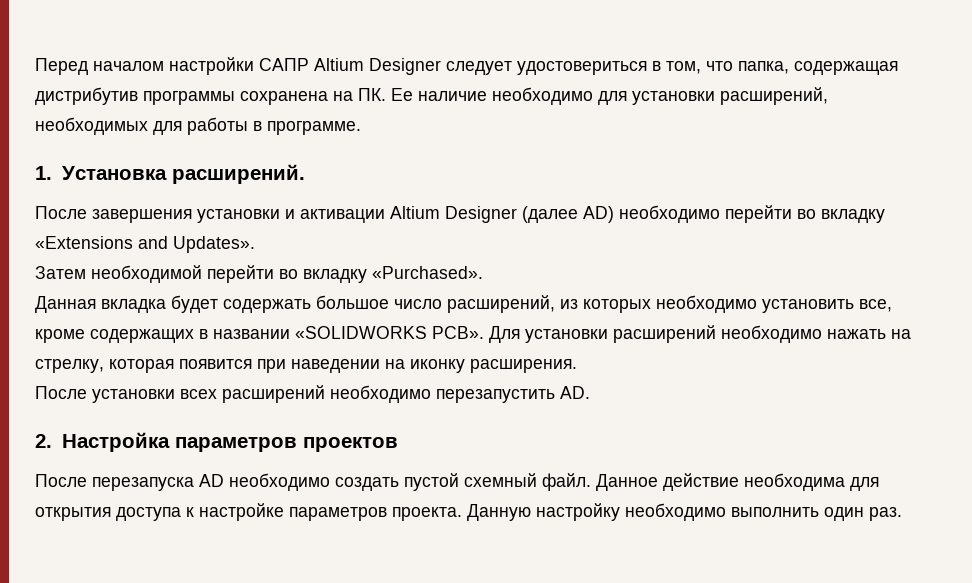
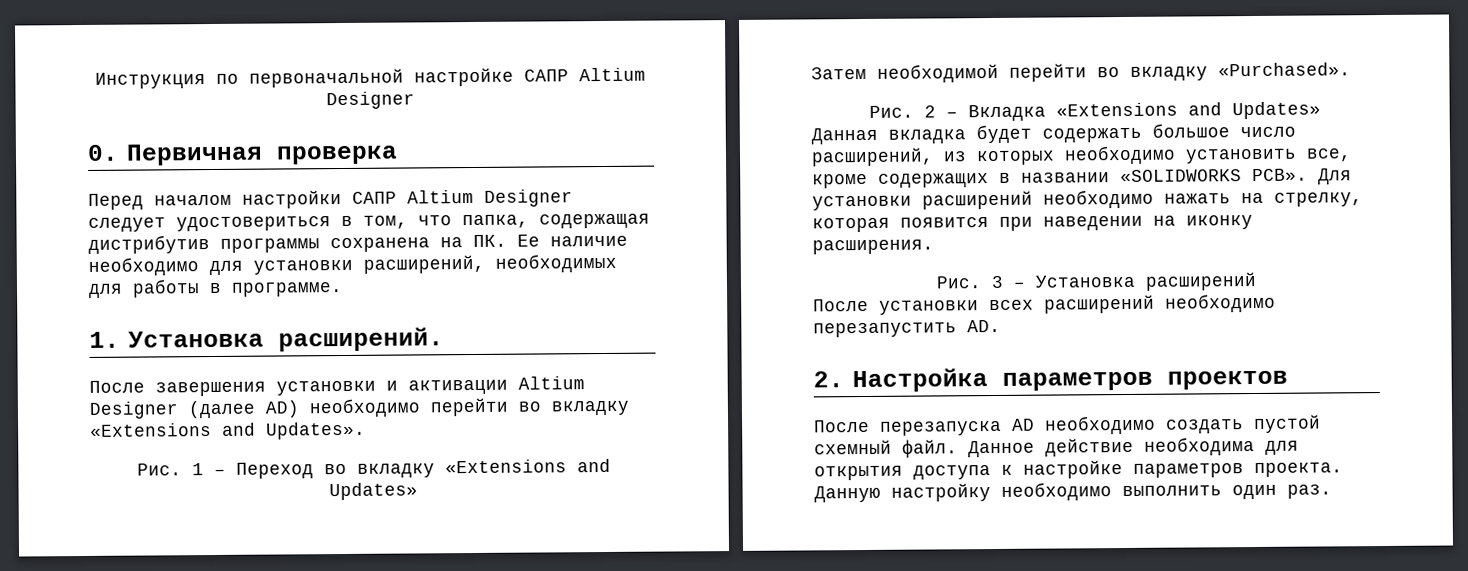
(35, 66) none -> [95,67,646,89] [326,91,415,110] [87,143,398,166] Инструкция по первоначальной настройке САПР Altium Designer // 0. Первичная проверка //
(255, 244) none -> [136,458,611,479] [329,482,418,501] // Рис. 1 – Переход во вкладку «Extensions and Updates»
(483, 272) none -> [868,101,1321,122] // Рис. 2 – Вкладка «Extensions and Updates»
(577, 366) none -> [935,271,1257,291] // Рис. 3 – Установка расширений

